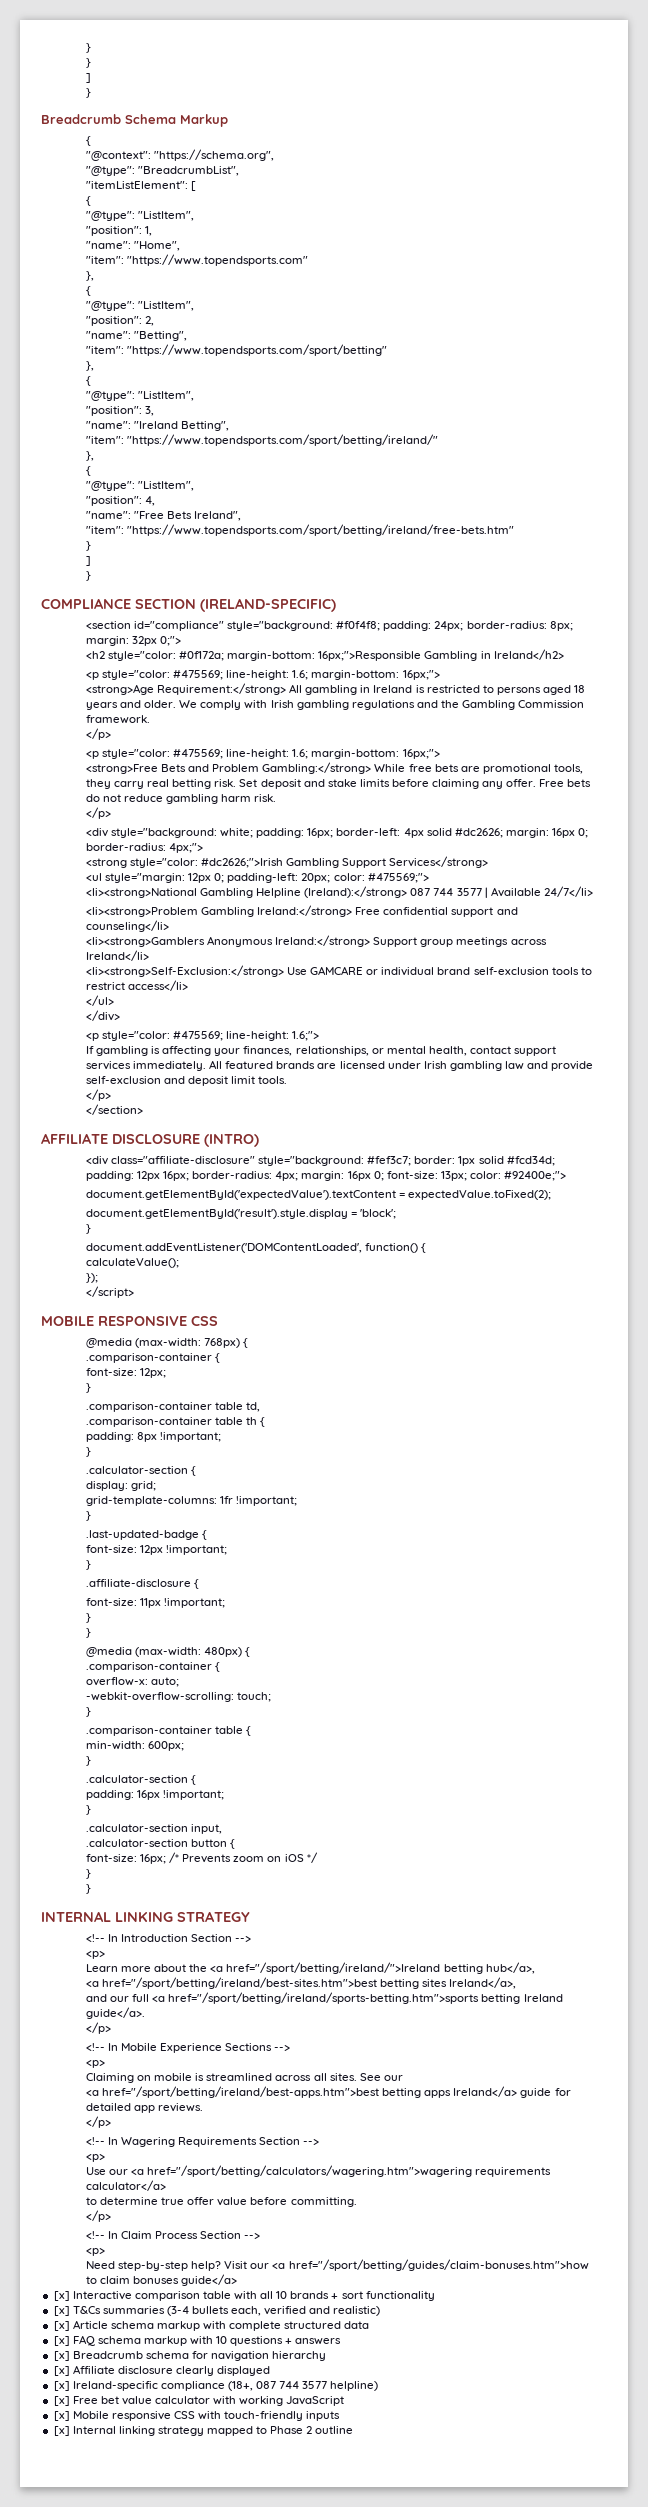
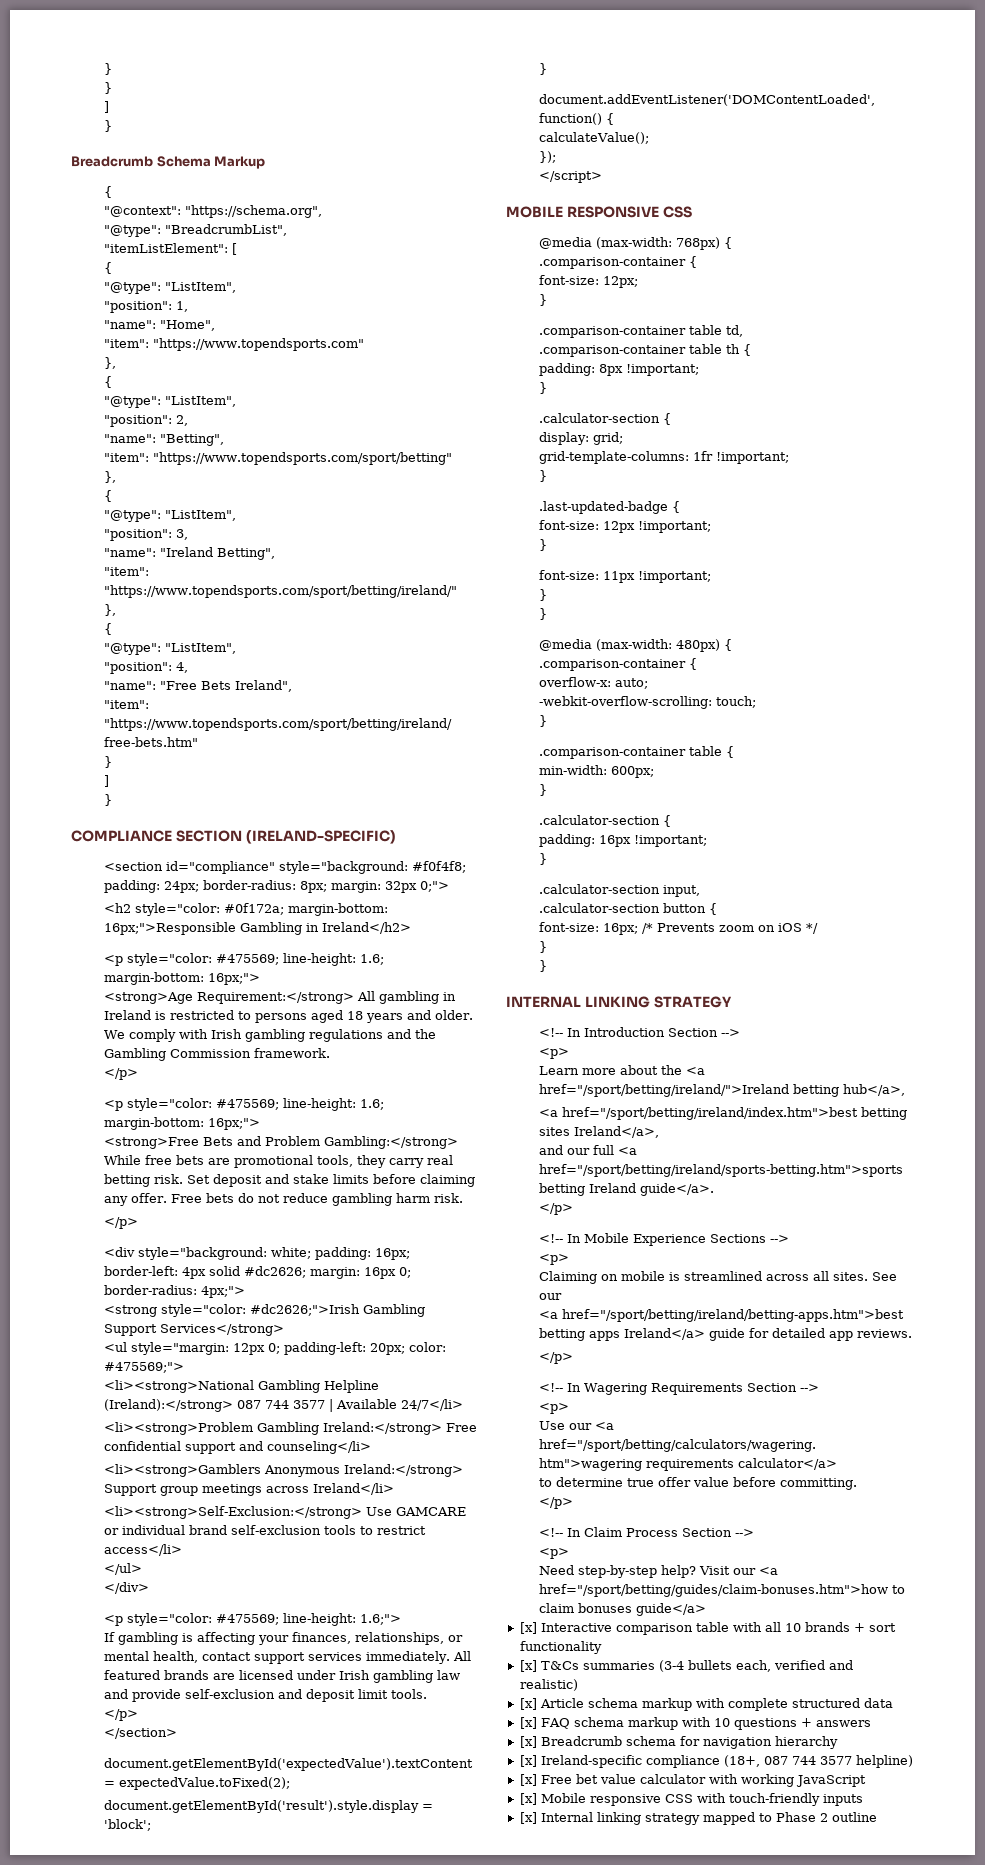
[41,1133,259,1147] [85,1156,555,1166] [85,1171,567,1181] // AFFILIATE DISCLOSURE (INTRO) // <div class="affiliate-disclosure" style="background: #fef3c7; border: 1px solid #fcd34d; padding: 12px 16px; border-radius: 4px; margin: 16px 0; font-size: 13px; color: #92400e;"> -> (178, 1733) none
[85,1579,200,1589] // .affiliate-disclosure { -> (548, 545) none
[102,1977,378,1989] href="/sport/betting/ireland/best-sites.htm">best -> [562,1107,859,1120] href="/sport/betting/ireland/index.htm">best
[102,2086,380,2098] href="/sport/betting/ireland/best-apps.htm">best -> [562,1309,905,1322] href="/sport/betting/ireland/betting-apps.htm">best
[53,2365,271,2376] // [x] Affiliate disclosure clearly displayed -> (838, 1742) none

